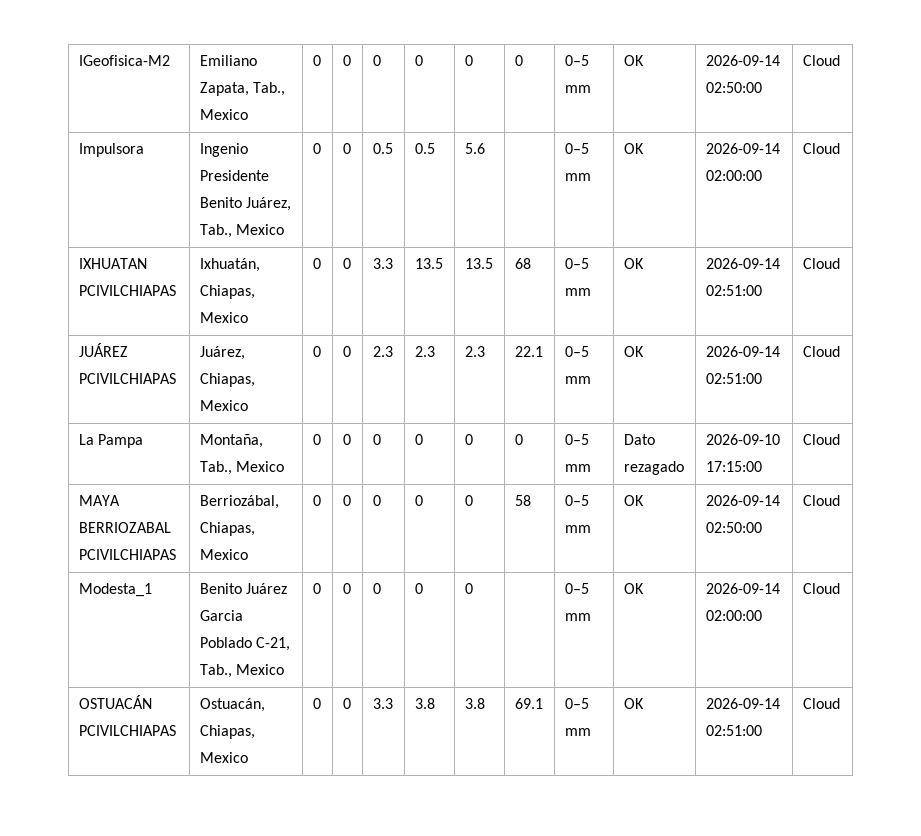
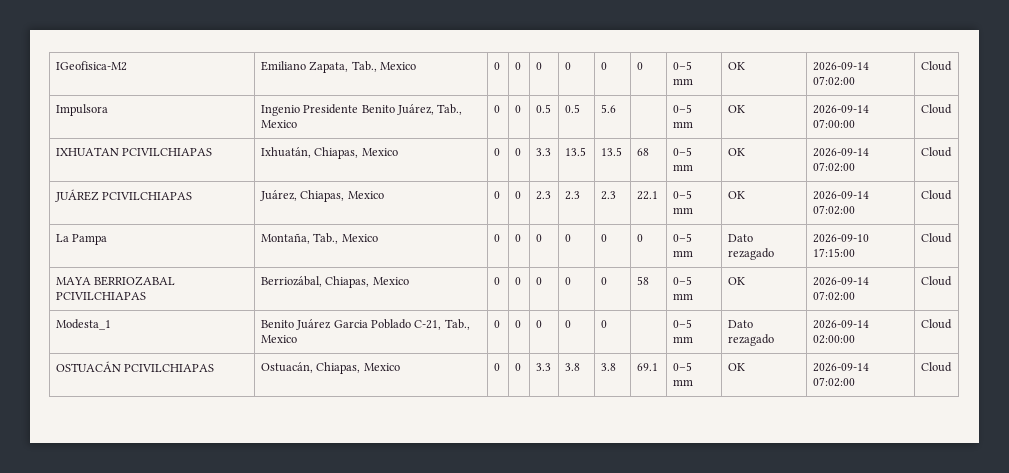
[705,82,762,93] 02:50:00 -> [812,76,855,86] 07:02:00
[705,170,762,181] 02:00:00 -> [812,119,855,128] 07:00:00
[705,285,762,296] 02:51:00 -> [812,162,855,172] 07:02:00
[705,373,762,384] 02:51:00 -> [812,205,855,215] 07:02:00
[705,522,762,533] 02:50:00 -> [812,291,855,301] 07:02:00
[623,583,644,594] OK -> [727,320,753,328] [727,334,774,346] Dato rezagado
[705,725,762,736] 02:51:00 -> [812,377,855,387] 07:02:00

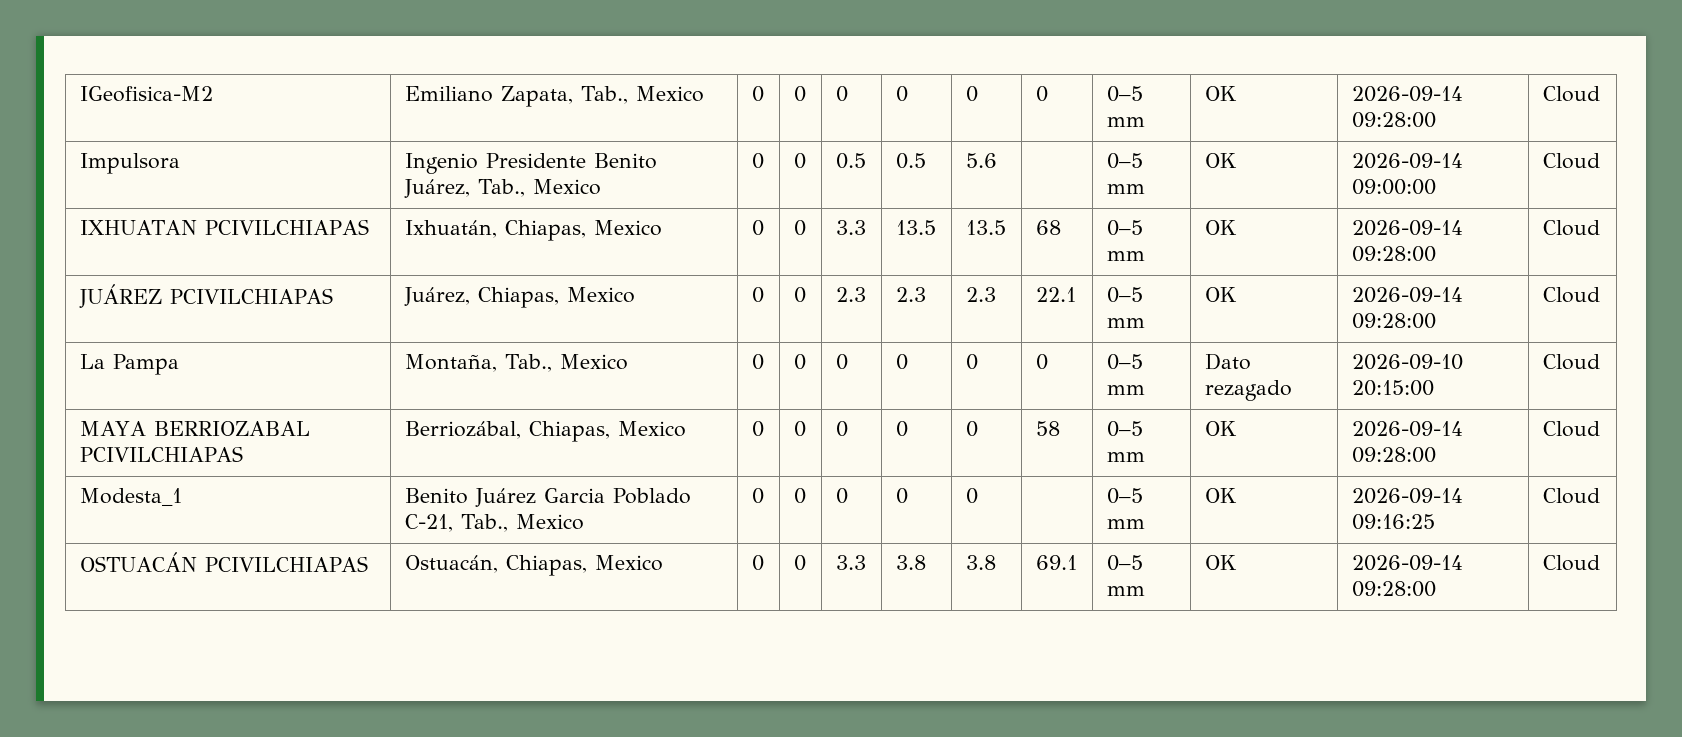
[812,76,855,86] 07:02:00 -> [1351,112,1436,128] 09:28:00
[812,119,855,128] 07:00:00 -> [1351,179,1436,195] 09:00:00
[812,162,855,172] 07:02:00 -> [1351,246,1436,262] 09:28:00
[812,205,855,215] 07:02:00 -> [1351,313,1436,329] 09:28:00
[812,248,855,257] 17:15:00 -> [1351,380,1434,396] 20:15:00
[812,291,855,301] 07:02:00 -> [1351,447,1436,463] 09:28:00
[727,320,753,328] [727,334,774,346] [812,320,869,329] [812,335,855,344] Dato rezagado | 2026-09-14 02:00:00 -> [1204,488,1237,503] [1351,488,1463,504] [1351,514,1435,530] OK | 2026-09-14 09:16:25
[812,377,855,387] 07:02:00 -> [1351,581,1436,597] 09:28:00

